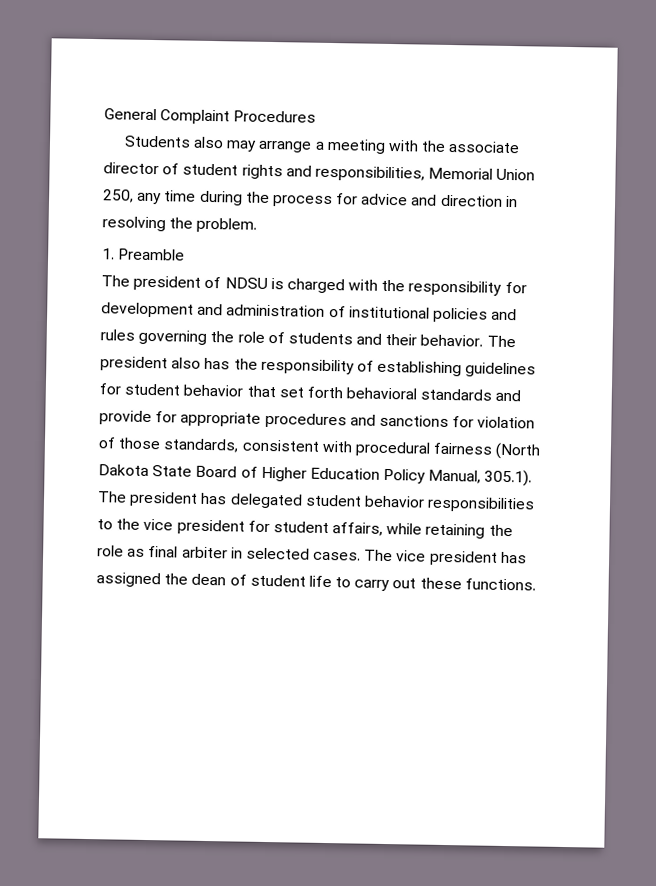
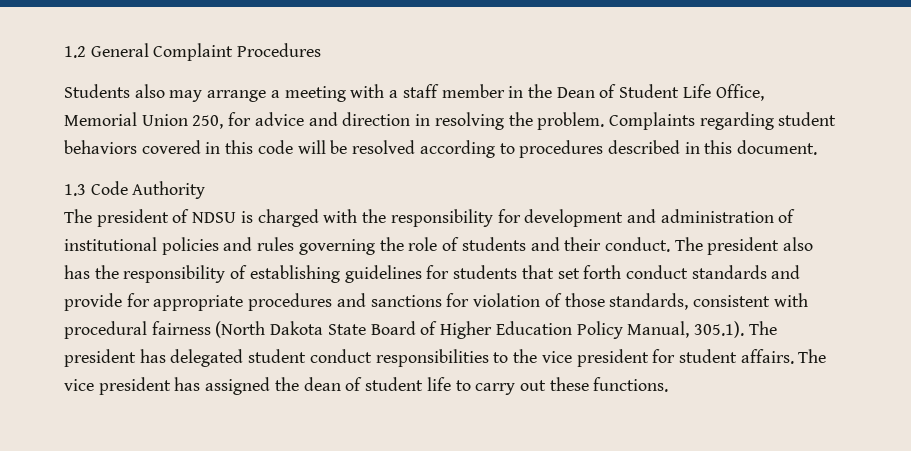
(104, 114) none -> [64,46,86,58] 1.2
[421,140,521,154] [103,162,536,182] [103,189,333,208] the associate director of student rights and responsibilities, Memorial Union 250, any time during the process -> [389,84,764,101] [64,112,224,129] a staff member in the Dean of Student Life Office, Memorial Union 250,
[102,248,186,261] // 1. Preamble -> [608,112,837,130] [64,140,818,158] [64,181,206,199] Complaints regarding student behaviors covered in this code will be resolved according to procedures described in this document. // 1.3 Code Authority
[420,334,484,347] behavior. -> [604,237,670,252] conduct.
[124,383,244,397] student behavior -> [453,265,518,279] students
[346,387,418,400] behavioral -> [625,265,688,279] conduct
[363,495,425,508] behavior -> [309,349,372,363] conduct
[332,522,513,539] [97,545,362,561] affairs, while retaining the role as final arbiter in selected cases. -> [740,349,794,364] affairs.

